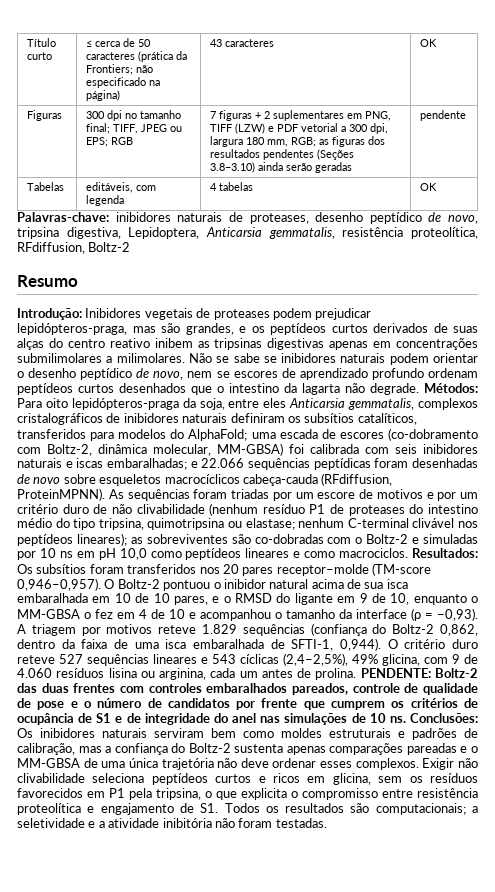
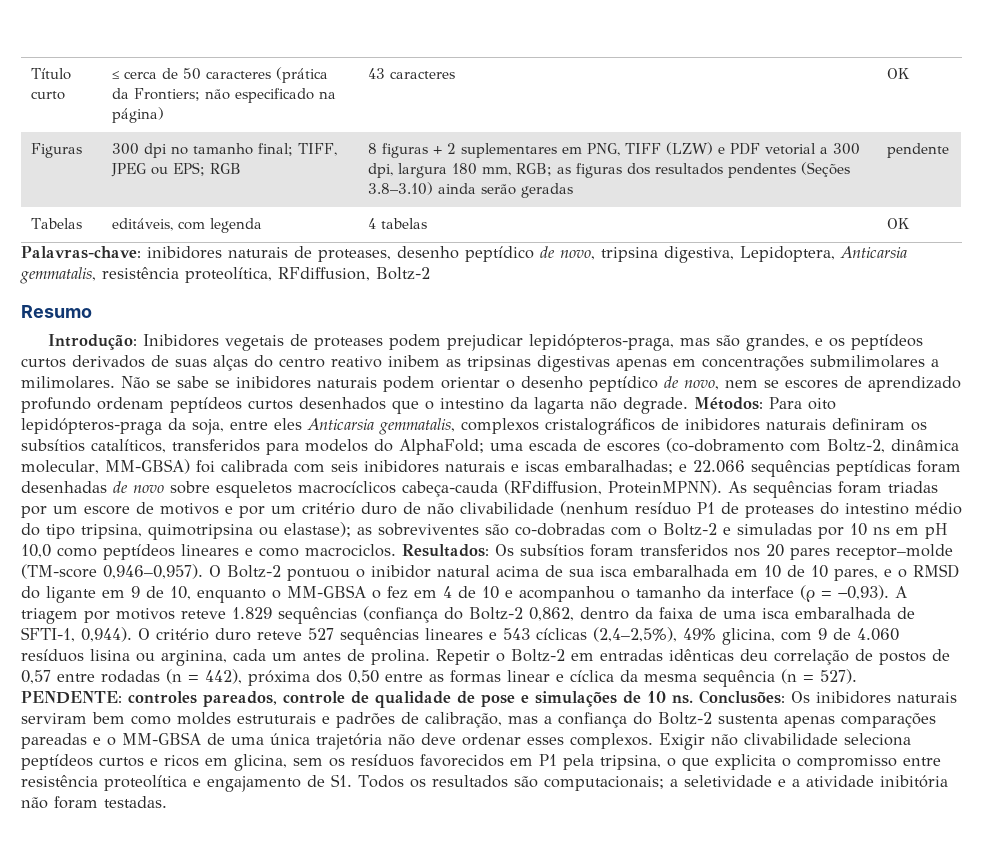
[209,111,216,119] 7 -> [368,143,378,154] 8
[245,518,479,530] [17,533,127,546] elastase; nenhum C-terminal clivável nos peptídeos lineares); -> [284,522,351,537] elastase);
[360,668,478,678] [17,683,288,693] PENDENTE: Boltz-2 das duas frentes com controles embaralhados -> [436,649,950,665] [21,669,857,687] [21,691,197,704] Repetir o Boltz-2 em entradas idênticas deu correlação de postos de 0,57 entre rodadas (n = 442), próxima dos 0,50 entre as formas linear e cíclica da mesma sequência (n = 527). PENDENTE: controles
[83,698,479,710] [17,713,281,725] o número de candidatos por frente que cumprem os critérios de ocupância de S1 e de integridade do anel nas -> (529, 699) none

